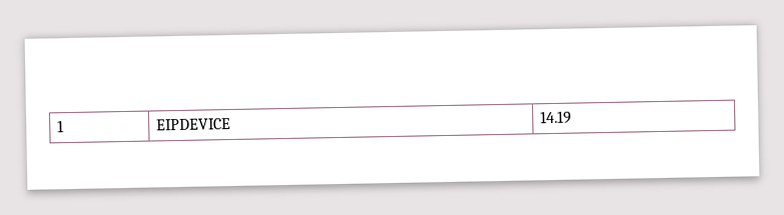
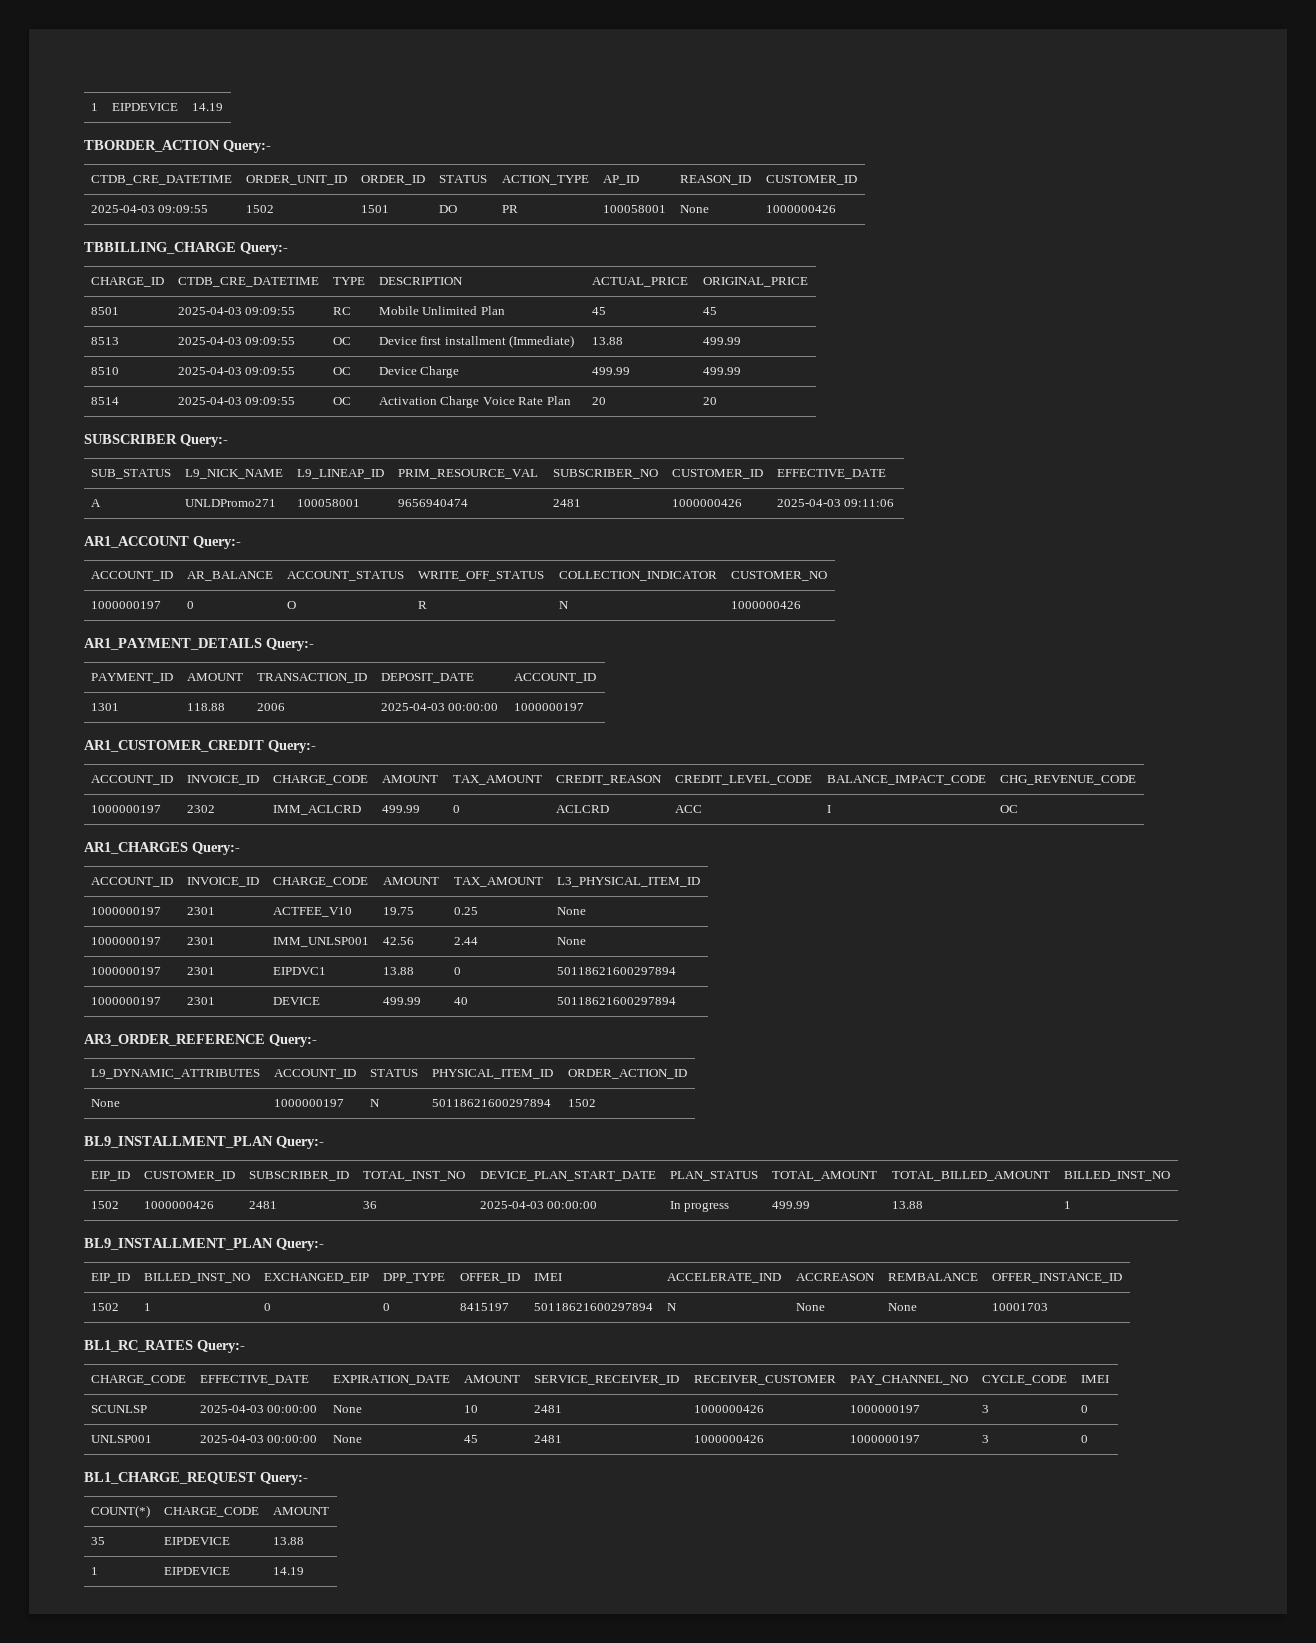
[56,120,64,133] [155,118,231,131] [539,110,572,125] 1 | EIPDEVICE | 14.19 -> [90,103,98,111] [111,103,178,111] [191,103,223,111] [84,140,271,153] [90,175,232,185] [245,175,347,185] [360,175,425,185] [438,175,487,183] [501,175,589,185] [602,175,639,185] [679,175,751,185] [765,175,857,185] [90,205,209,213] [245,205,274,213] [360,205,389,213] [438,205,457,213] [501,205,518,213] [602,205,666,213] [679,205,709,213] [765,205,836,213] [84,242,288,255] [90,277,164,287] [177,277,319,287] [332,277,365,285] [378,277,463,285] [591,277,688,287] [702,277,808,287] [90,307,119,315] [177,307,296,315] [332,307,351,315] [378,306,505,315] [591,307,606,315] [702,307,717,315] [90,337,119,345] [177,337,296,345] [332,337,351,345] [378,335,575,348] [591,337,623,345] [702,337,741,345] [90,367,119,375] [177,367,296,375] [332,367,351,375] [378,366,460,378] [591,367,630,375] [702,367,741,375] [90,397,119,405] [177,397,296,405] [332,397,351,405] [378,396,571,408] [591,397,606,405] [702,397,717,405] [84,434,228,447] [90,469,171,479] [184,469,283,479] [296,469,384,479] [397,469,538,479] [552,469,658,479] [671,469,763,479] [776,469,886,479] [90,499,101,507] [184,499,276,507] [296,499,360,507] [397,499,468,507] [552,499,581,507] [671,499,742,507] [776,499,895,507] [84,536,241,549] [90,571,173,581] [186,571,273,581] [286,571,404,581] [417,571,544,581] [558,571,717,581] [730,571,827,581] [90,601,161,609] [186,601,194,609] [286,601,296,609] [417,601,427,609] [558,601,569,609] [730,601,801,609] [84,638,314,651] [90,673,173,683] [186,673,243,681] [256,673,367,683] [380,673,474,683] [513,673,596,683] [90,703,119,711] [186,703,225,711] [256,703,285,711] [380,703,499,711] [513,703,584,711] [84,740,316,753] [90,775,173,785] [186,775,259,785] [272,775,368,785] [381,775,438,783] [452,775,542,785] [555,775,662,785] [674,775,812,785] [826,775,986,785] [999,775,1136,785] [90,805,161,813] [186,805,215,813] [272,805,361,815] [381,805,420,813] [452,805,460,813] [555,805,609,813] [674,805,702,813] [826,805,831,813] [999,805,1018,813] [84,842,240,855] [90,877,173,887] [186,877,259,887] [272,877,368,887] [382,877,439,885] [453,877,543,887] [556,877,700,887] [90,907,161,915] [186,907,215,915] [272,907,352,917] [382,907,414,915] [453,907,478,915] [556,907,586,915] [90,937,161,945] [186,937,215,945] [272,937,369,947] [382,937,414,945] [453,937,478,945] [556,937,586,945] [90,967,161,975] [186,967,215,975] [272,967,326,975] [382,967,414,975] [453,967,461,975] [556,967,676,975] [90,997,161,1005] [186,997,215,1005] [272,997,320,1005] [382,997,421,1005] [453,997,468,1005] [556,997,676,1005] [84,1034,317,1047] [90,1069,260,1079] [273,1069,356,1079] [369,1069,418,1077] [431,1069,553,1079] [567,1069,687,1079] [90,1099,120,1107] [273,1099,344,1107] [369,1099,380,1107] [431,1099,551,1107] [567,1099,596,1107] [84,1136,324,1149] [90,1171,130,1181] [143,1171,235,1181] [248,1171,349,1181] [362,1171,465,1181] [479,1171,656,1181] [669,1171,758,1181] [771,1171,877,1181] [891,1171,1050,1181] [1063,1171,1170,1181] [90,1201,119,1209] [143,1201,214,1209] [248,1201,277,1209] [362,1201,377,1209] [479,1201,598,1209] [669,1201,730,1212] [771,1201,810,1209] [891,1201,923,1209] [1063,1201,1071,1209] [84,1238,324,1251] [90,1273,130,1283] [143,1273,250,1283] [263,1273,369,1283] [382,1273,445,1283] [459,1273,520,1283] [533,1273,562,1281] [666,1273,781,1283] [795,1273,875,1281] [887,1273,978,1281] [991,1273,1122,1283] [90,1303,119,1311] [143,1303,151,1311] [263,1303,271,1311] [382,1303,390,1311] [459,1303,509,1311] [533,1303,653,1311] [666,1303,677,1311] [795,1303,825,1311] [887,1303,917,1311] [991,1303,1048,1311] [84,1340,245,1353] [90,1375,186,1385] [199,1375,309,1385] [332,1375,450,1385] [463,1375,520,1383] [533,1375,679,1385] [693,1375,836,1385] [849,1375,968,1385] [981,1375,1067,1385] [1080,1375,1109,1383] [90,1405,147,1413] [199,1405,318,1413] [332,1405,362,1413] [463,1405,478,1413] [533,1405,562,1413] [693,1405,764,1413] [849,1405,920,1413] [981,1405,989,1413] [1080,1405,1088,1413] [90,1435,152,1443] [199,1435,318,1443] [332,1435,362,1443] [463,1435,478,1443] [533,1435,562,1443] [693,1435,764,1443] [849,1435,920,1443] [981,1435,989,1443] [1080,1435,1088,1443] [84,1472,308,1485] [90,1505,150,1518] [163,1507,259,1517] [272,1507,329,1515] [90,1537,105,1545] [163,1537,230,1545] [272,1537,304,1545] [90,1567,98,1575] [163,1567,230,1575] [272,1567,304,1575] 1 | EIPDEVICE | 14.19 // TBORDER_ACTION Query:- // CTDB_CRE_DATETIME | ORDER_UNIT_ID | ORDER_ID | STATUS | ACTION_TYPE | AP_ID | REASON_ID | CUSTOMER_ID // 2025-04-03 09:09:55 | 1502 | 1501 | DO | PR | 100058001 | None | 1000000426 // TBBILLING_CHARGE Query:- // CHARGE_ID | CTDB_CRE_DATETIME | TYPE | DESCRIPTION | ACTUAL_PRICE | ORIGINAL_PRICE // 8501 | 2025-04-03 09:09:55 | RC | Mobile Unlimited Plan | 45 | 45 // 8513 | 2025-04-03 09:09:55 | OC | Device first installment (Immediate) | 13.88 | 499.99 // 8510 | 2025-04-03 09:09:55 | OC | Device Charge | 499.99 | 499.99 // 8514 | 2025-04-03 09:09:55 | OC | Activation Charge Voice Rate Plan | 20 | 20 // SUBSCRIBER Query:- // SUB_STATUS | L9_NICK_NAME | L9_LINEAP_ID | PRIM_RESOURCE_VAL | SUBSCRIBER_NO | CUSTOMER_ID | EFFECTIVE_DATE // A | UNLDPromo271 | 100058001 | 9656940474 | 2481 | 1000000426 | 2025-04-03 09:11:06 // AR1_ACCOUNT Query:- // ACCOUNT_ID | AR_BALANCE | ACCOUNT_STATUS | WRITE_OFF_STATUS | COLLECTION_INDICATOR | CUSTOMER_NO // 1000000197 | 0 | O | R | N | 1000000426 // AR1_PAYMENT_DETAILS Query:- // PAYMENT_ID | AMOUNT | TRANSACTION_ID | DEPOSIT_DATE | ACCOUNT_ID // 1301 | 118.88 | 2006 | 2025-04-03 00:00:00 | 1000000197 // AR1_CUSTOMER_CREDIT Query:- // ACCOUNT_ID | INVOICE_ID | CHARGE_CODE | AMOUNT | TAX_AMOUNT | CREDIT_REASON | CREDIT_LEVEL_CODE | BALANCE_IMPACT_CODE | CHG_REVENUE_CODE // 1000000197 | 2302 | IMM_ACLCRD | 499.99 | 0 | ACLCRD | ACC | I | OC // AR1_CHARGES Query:- // ACCOUNT_ID | INVOICE_ID | CHARGE_CODE | AMOUNT | TAX_AMOUNT | L3_PHYSICAL_ITEM_ID // 1000000197 | 2301 | ACTFEE_V10 | 19.75 | 0.25 | None // 1000000197 | 2301 | IMM_UNLSP001 | 42.56 | 2.44 | None // 1000000197 | 2301 | EIPDVC1 | 13.88 | 0 | 50118621600297894 // 1000000197 | 2301 | DEVICE | 499.99 | 40 | 50118621600297894 // AR3_ORDER_REFERENCE Query:- // L9_DYNAMIC_ATTRIBUTES | ACCOUNT_ID | STATUS | PHYSICAL_ITEM_ID | ORDER_ACTION_ID // None | 1000000197 | N | 50118621600297894 | 1502 // BL9_INSTALLMENT_PLAN Query:- // EIP_ID | CUSTOMER_ID | SUBSCRIBER_ID | TOTAL_INST_NO | DEVICE_PLAN_START_DATE | PLAN_STATUS | TOTAL_AMOUNT | TOTAL_BILLED_AMOUNT | BILLED_INST_NO // 1502 | 1000000426 | 2481 | 36 | 2025-04-03 00:00:00 | In progress | 499.99 | 13.88 | 1 // BL9_INSTALLMENT_PLAN Query:- // EIP_ID | BILLED_INST_NO | EXCHANGED_EIP | DPP_TYPE | OFFER_ID | IMEI | ACCELERATE_IND | ACCREASON | REMBALANCE | OFFER_INSTANCE_ID // 1502 | 1 | 0 | 0 | 8415197 | 50118621600297894 | N | None | None | 10001703 // BL1_RC_RATES Query:- // CHARGE_CODE | EFFECTIVE_DATE | EXPIRATION_DATE | AMOUNT | SERVICE_RECEIVER_ID | RECEIVER_CUSTOMER | PAY_CHANNEL_NO | CYCLE_CODE | IMEI // SCUNLSP | 2025-04-03 00:00:00 | None | 10 | 2481 | 1000000426 | 1000000197 | 3 | 0 // UNLSP001 | 2025-04-03 00:00:00 | None | 45 | 2481 | 1000000426 | 1000000197 | 3 | 0 // BL1_CHARGE_REQUEST Query:- // COUNT(*) | CHARGE_CODE | AMOUNT // 35 | EIPDEVICE | 13.88 // 1 | EIPDEVICE | 14.19

